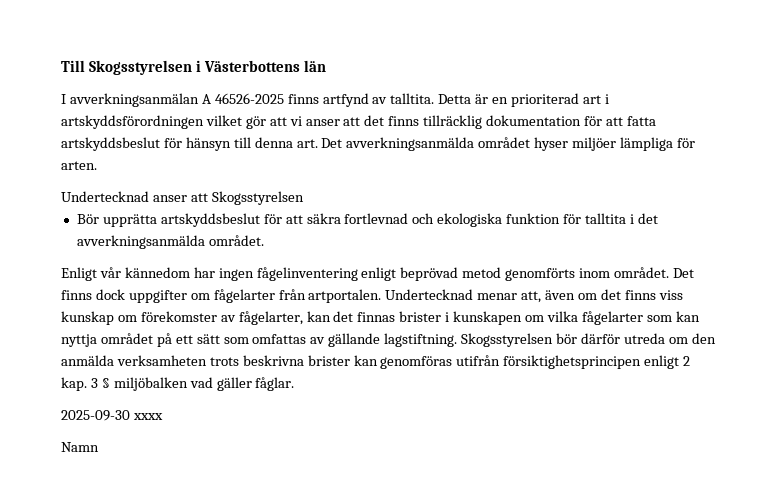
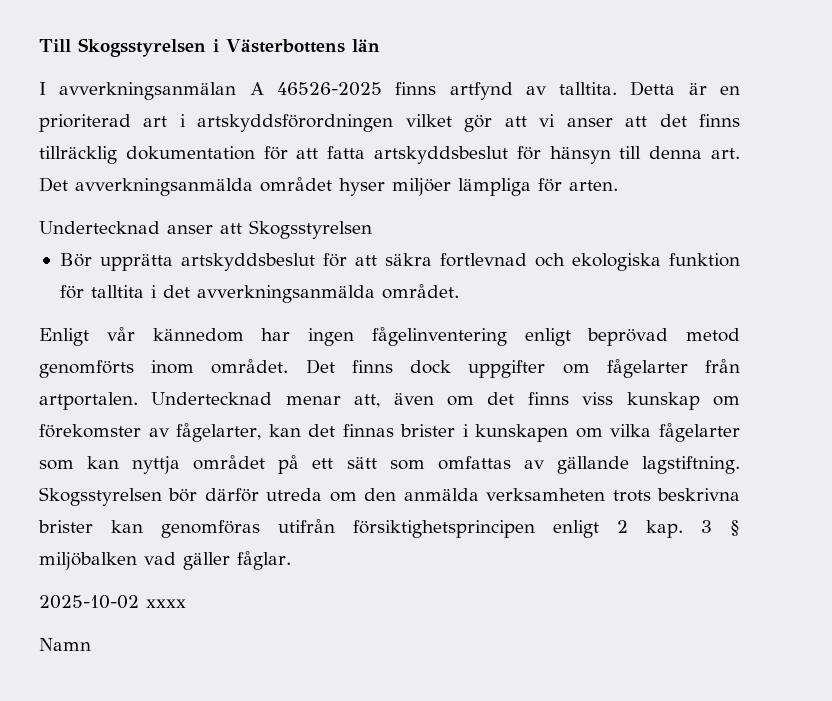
[61,410,130,421] 2025-09-30 -> [39,595,139,609] 2025-10-02

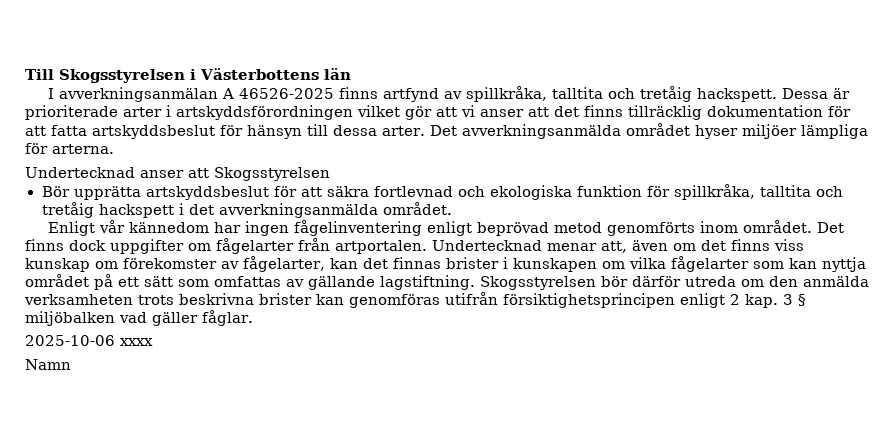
[559,81,740,96] [39,114,168,132] talltita. Detta är en prioriterad art -> [465,86,850,102] [25,105,162,120] spillkråka, talltita och tretåig hackspett. Dessa är prioriterade arter
[649,146,740,159] denna art. -> [333,125,425,136] dessa arter.
[569,180,618,191] arten. -> [52,144,114,154] arterna.
[90,285,144,298] talltita -> [673,184,843,200] [41,202,174,218] spillkråka, talltita och tretåig hackspett
[39,595,139,609] 2025-10-02 -> [25,335,115,346] 2025-10-06

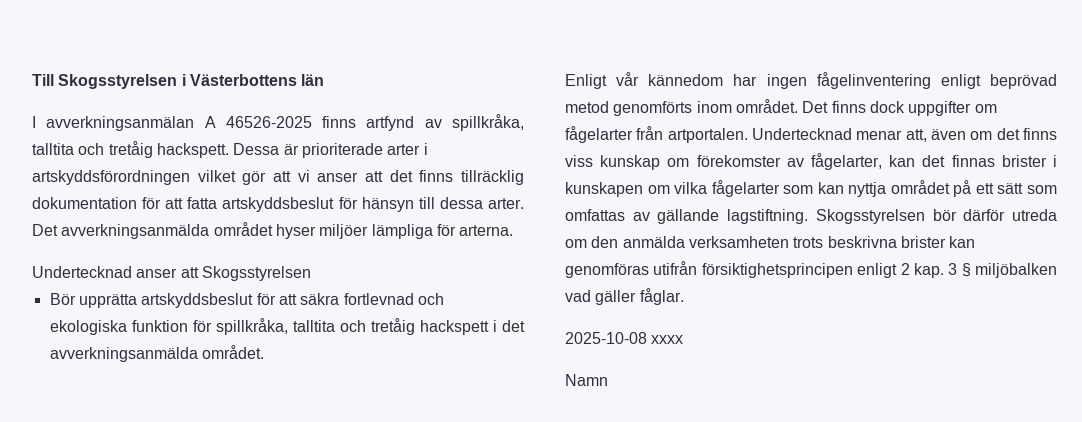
[25,335,115,346] 2025-10-06 -> [565,332,647,344] 2025-10-08

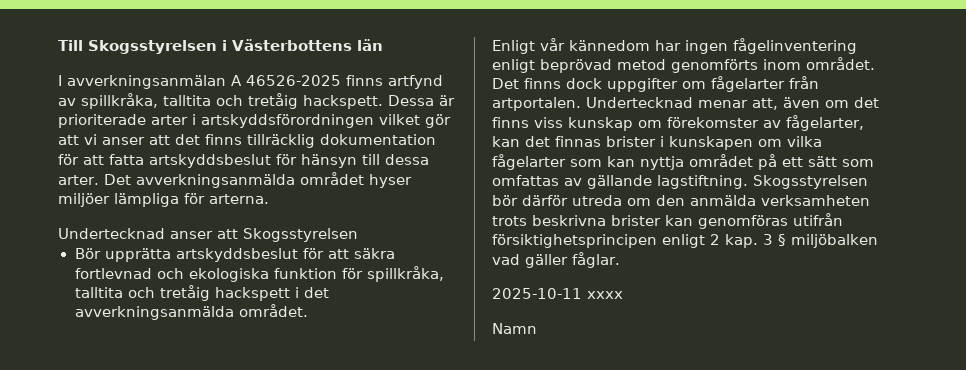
[565,332,647,344] 2025-10-08 -> [492,288,582,299] 2025-10-11

